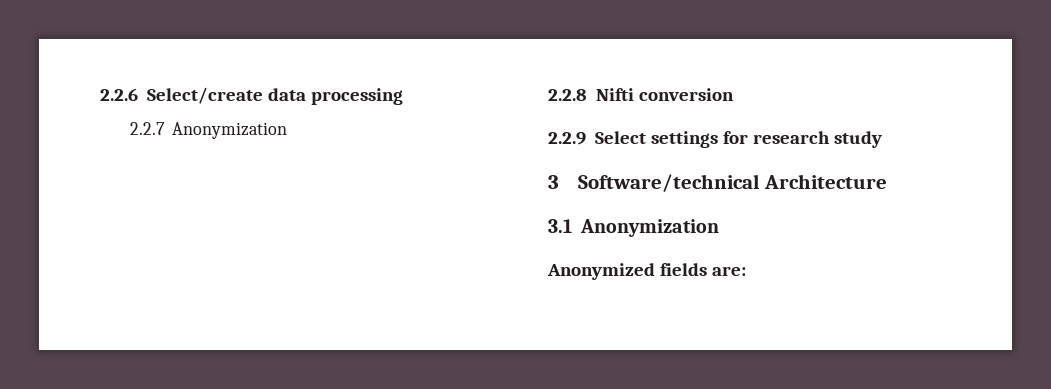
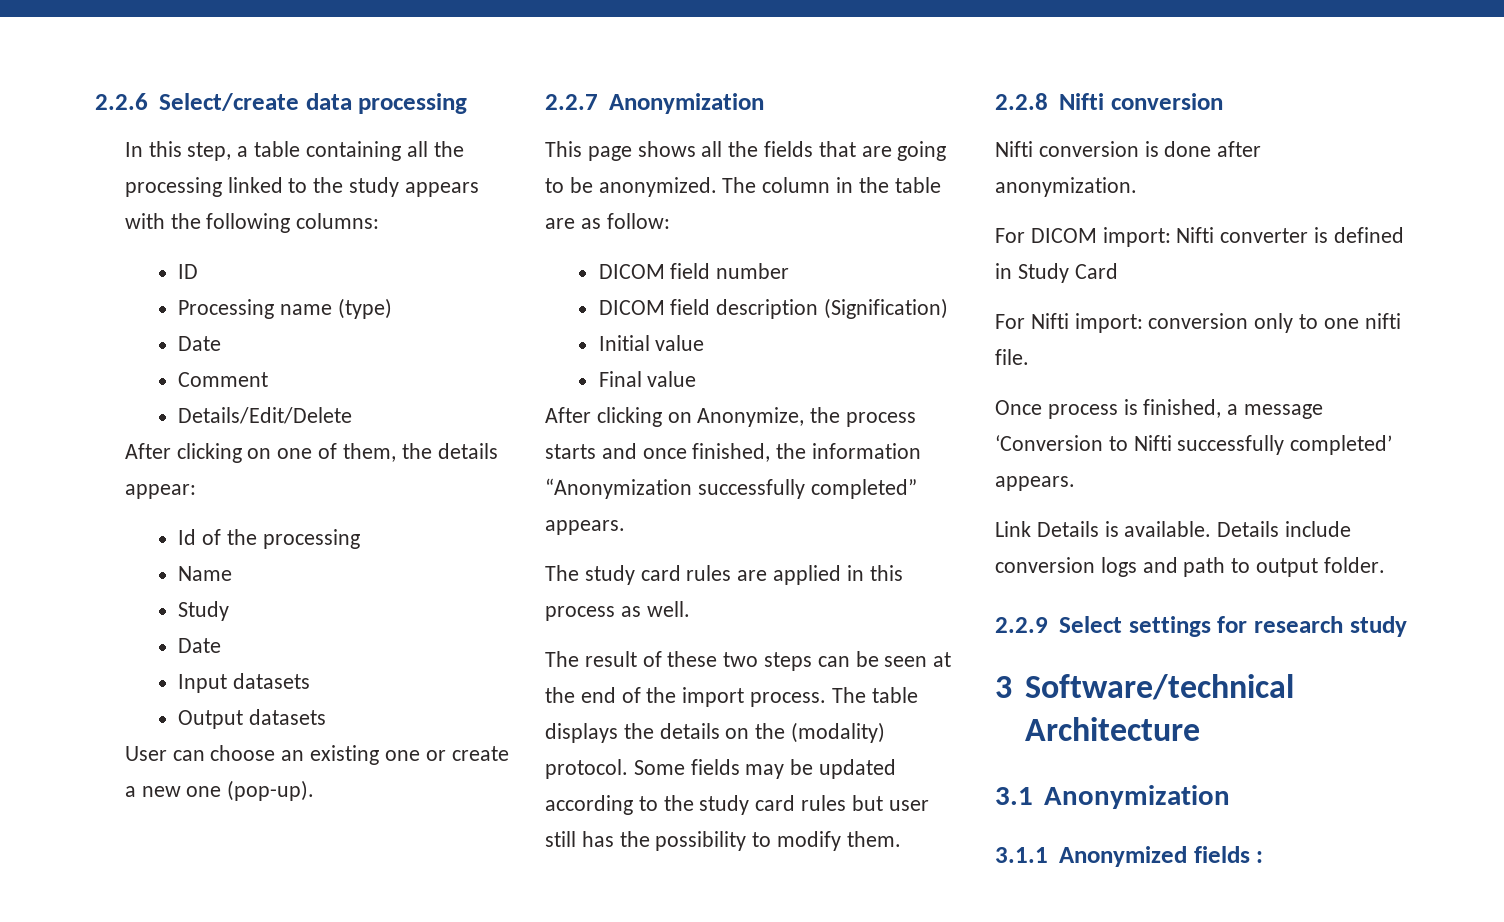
[129,122,288,139] [548,88,734,101] 2.2.7 Anonymization // 2.2.8 Nifti conversion -> [124,141,464,161] [124,177,479,197] [124,213,380,233] [178,264,199,279] [178,298,392,319] [178,336,222,351] [178,372,269,387] [178,407,353,424] [124,443,498,463] [124,484,196,499] [178,529,360,549] [178,566,233,581] [178,601,230,621] [178,638,222,653] [178,673,311,693] [178,709,327,729] [124,745,509,765] [124,780,315,801] [545,93,764,114] [545,141,947,161] [545,177,941,197] [545,213,670,229] [598,263,790,279] [598,298,948,319] [598,335,705,351] [598,371,697,387] [545,407,917,427] [545,443,922,462] [545,478,917,499] [545,520,625,535] [545,565,903,585] [545,601,690,621] [545,651,952,671] [545,687,918,707] [545,722,886,743] [545,759,897,779] [545,795,929,815] [545,831,901,851] [995,93,1223,110] [995,141,1262,157] [995,177,1137,197] [995,227,1404,247] [995,263,1118,283] [995,313,1401,333] [995,349,1029,365] [995,399,1324,419] [995,435,1393,455] [995,476,1075,491] [995,521,1352,537] [995,557,1385,577] In this step, a table containing all the processing linked to the study appears with the following columns: // ID // Processing name (type) // Date // Comment // Details/Edit/Delete // After clicking on one of them, the details appear: // Id of the processing // Name // Study // Date // Input datasets // Output datasets // User can choose an existing one or create a new one (pop-up). // 2.2.7 Anonymization // This page shows all the fields that are going to be anonymized. The column in the table are as follow: // DICOM field number // DICOM field description (Signification) // Initial value // Final value // After clicking on Anonymize, the process starts and once finished, the information “Anonymization successfully completed” appears. // The study card rules are applied in this process as well. // The result of these two steps can be seen at the end of the import process. The table displays the details on the (modality) protocol. Some fields may be updated according to the study card rules but user still has the possibility to modify them. // 2.2.8 Nifti conversion // Nifti conversion is done after anonymization. // For DICOM import: Nifti converter is defined in Study Card // For Nifti import: conversion only to one nifti file. // Once process is finished, a message ‘Conversion to Nifti successfully completed’ appears. // Link Details is available. Details include conversion logs and path to output folder.
(719, 228) none -> [995,847,1048,863] 3.1.1
[711,266,746,276] are: -> [1256,851,1264,863] :

